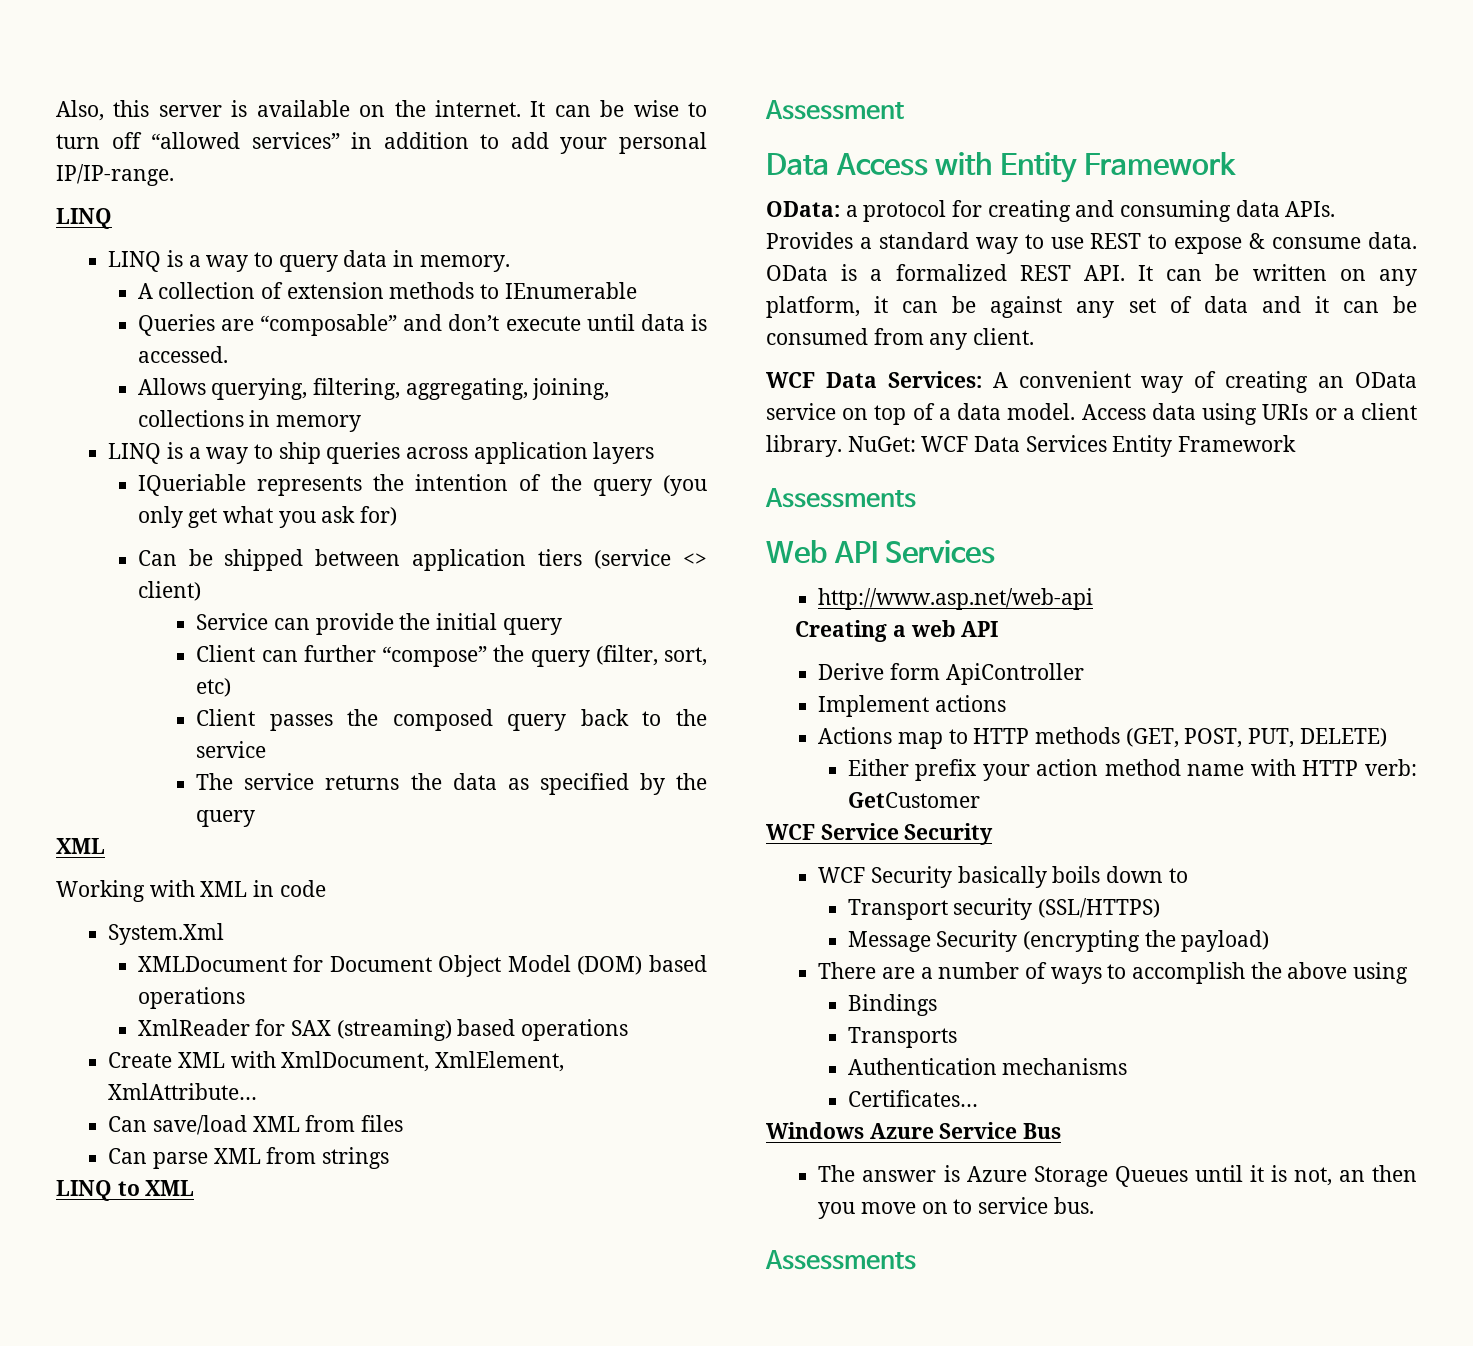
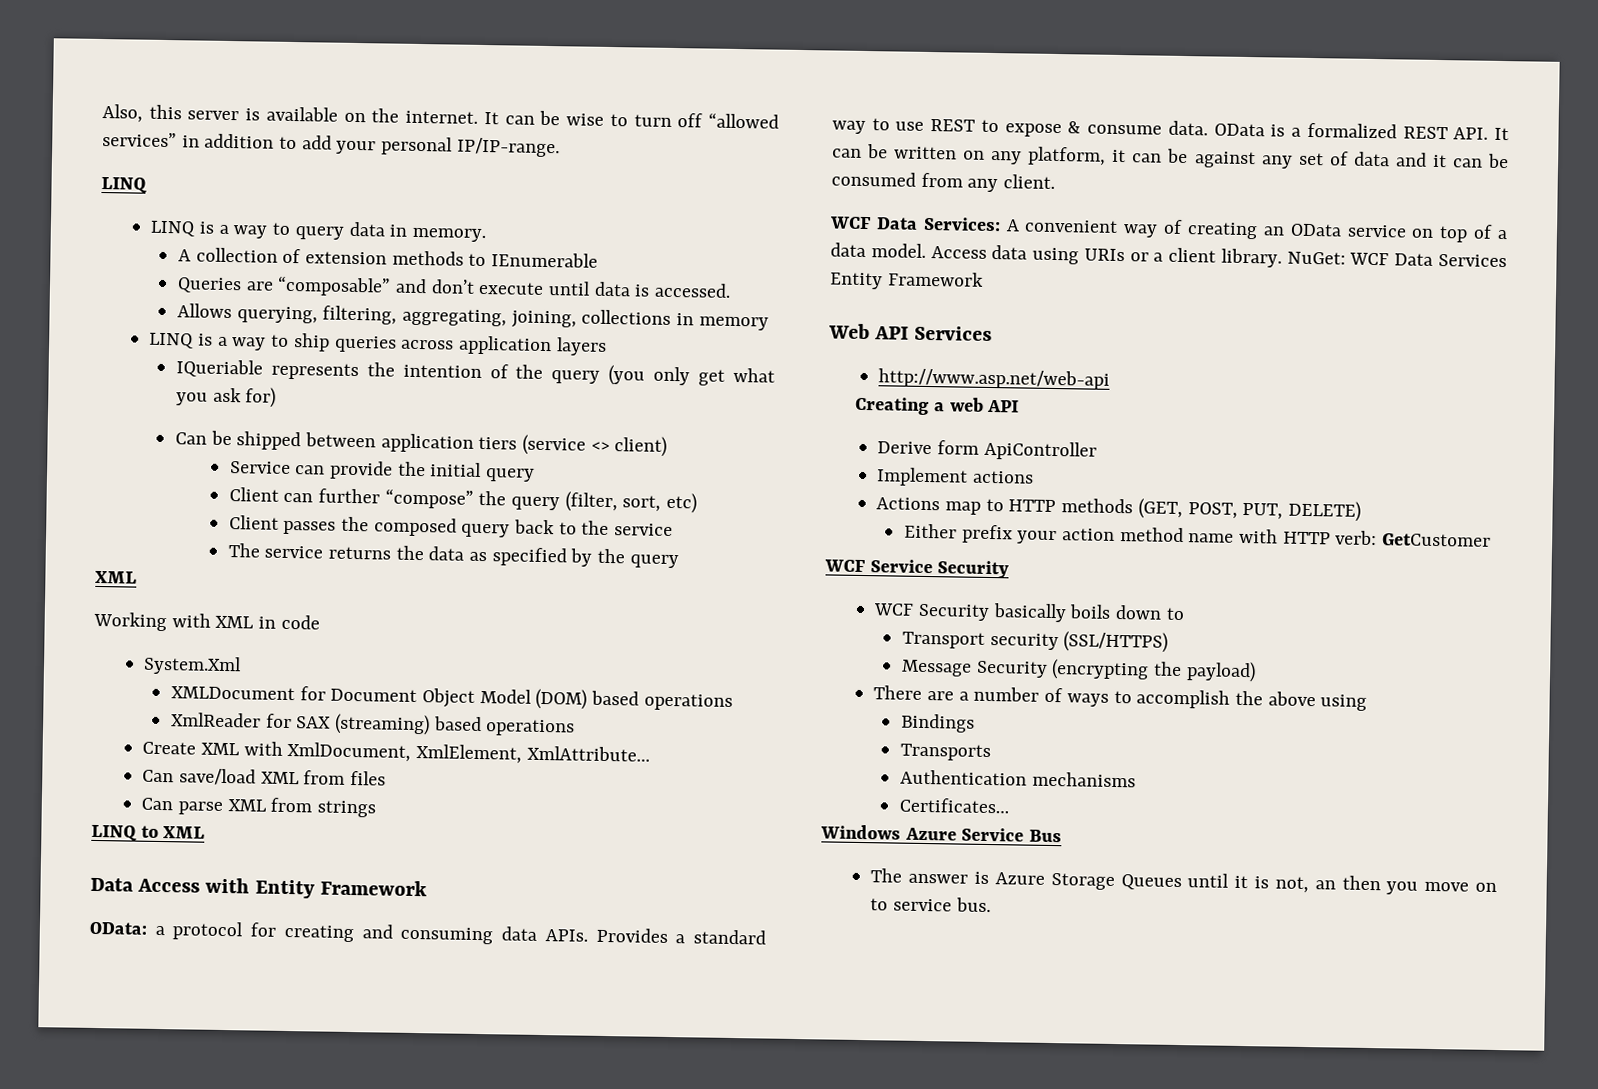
[765,100,904,120] // Assessment -> (206, 832) none
[765,488,916,508] // Assessments -> (984, 279) none
[765,1250,916,1270] // Assessments -> (991, 905) none

